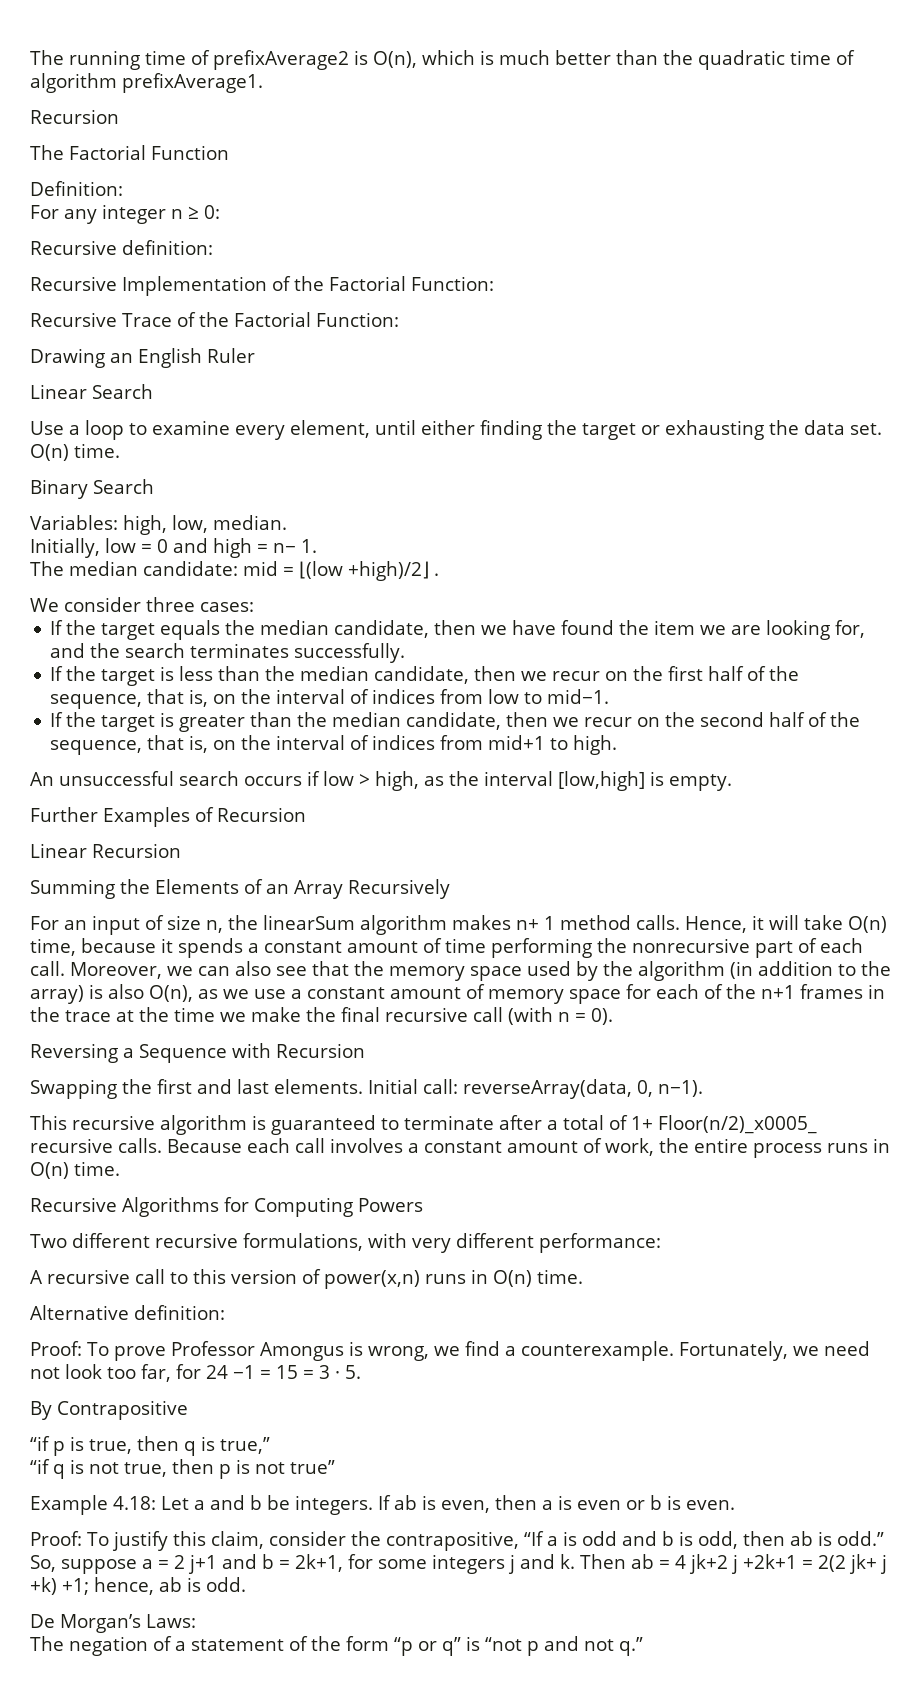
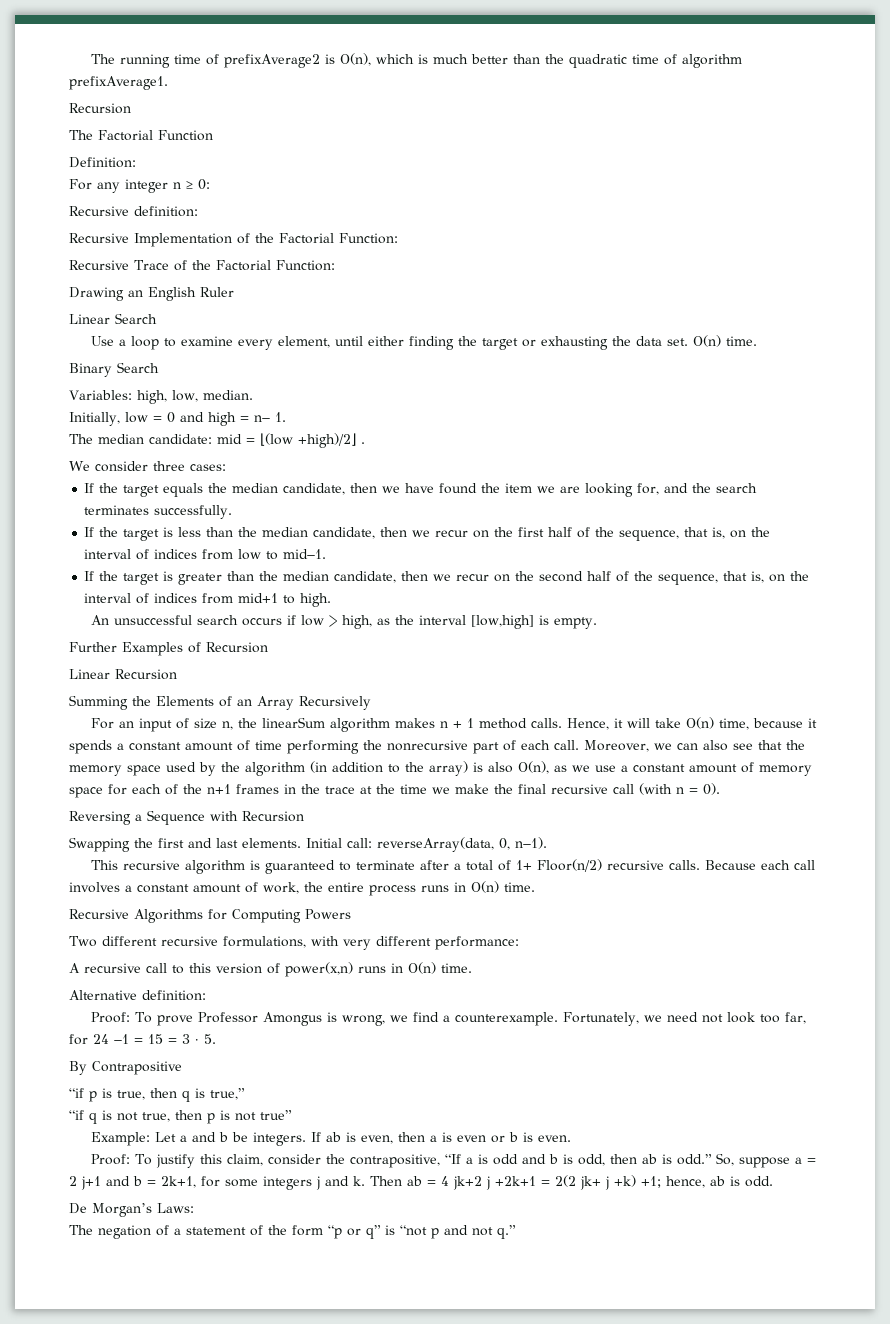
[516,919,539,930] n+ -> [439,721,462,728] n +
[658,1115,817,1134] Floor(n/2)_x0005_ -> [536,859,602,872] Floor(n/2)
[30,1495,156,1515] Example 4.18: -> [90,1132,150,1146] Example:

